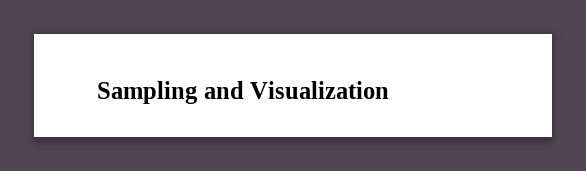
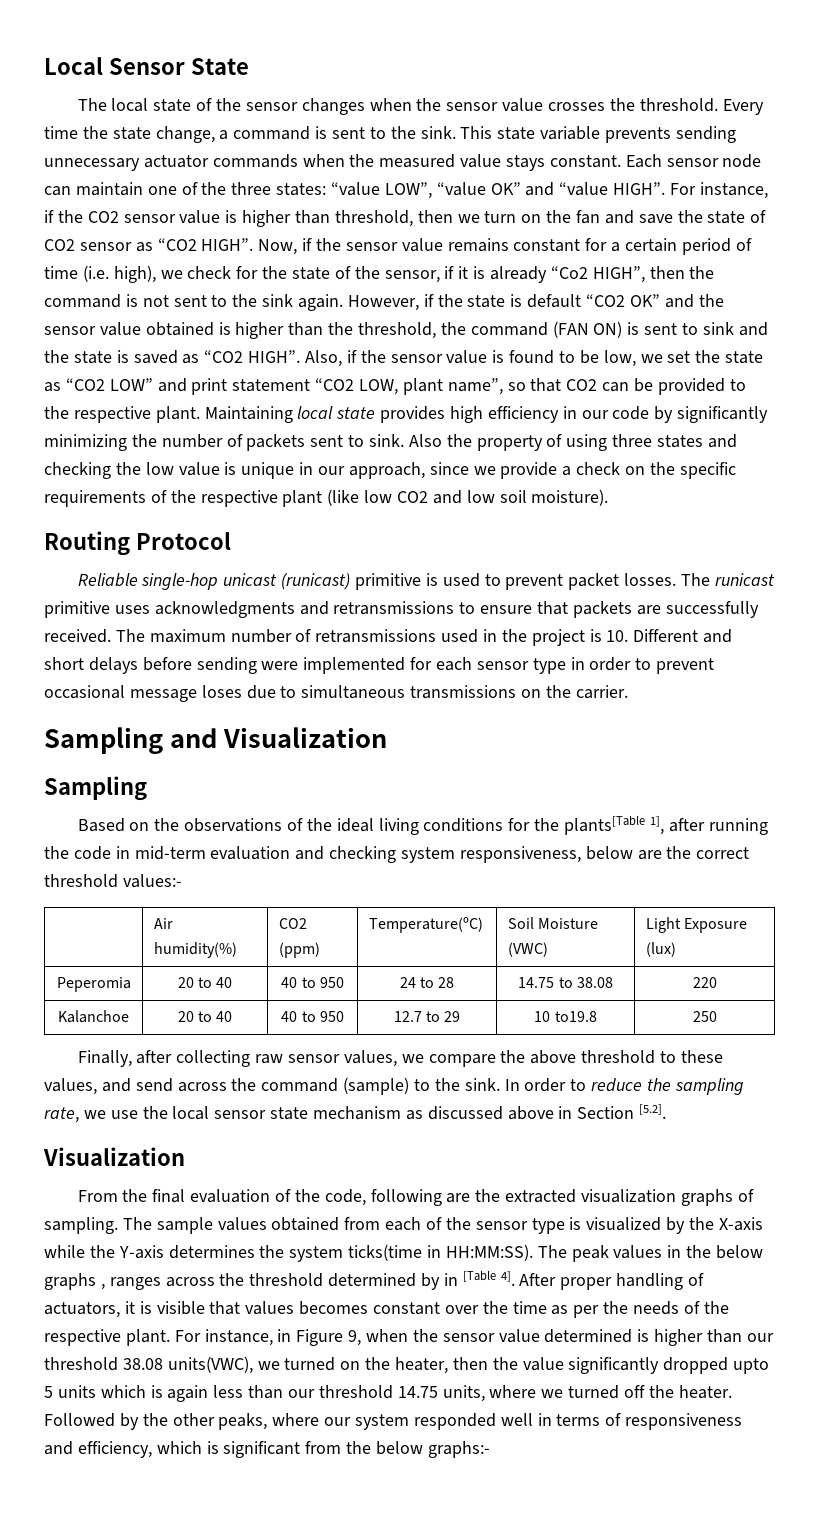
[97,81,390,104] Sampling and Visualization -> [44,57,249,75] [77,98,764,115] [44,126,736,143] [44,154,762,171] [44,182,768,199] [44,210,767,227] [44,238,752,255] [44,265,715,283] [44,294,724,311] [44,321,768,339] [44,350,764,367] [44,378,746,395] [44,406,769,423] [44,434,737,451] [44,462,736,479] [44,489,609,507] [44,531,231,556] [77,573,775,590] [44,601,759,618] [44,629,733,646] [44,657,715,674] [44,685,628,702] [44,727,387,754] [44,776,147,801] [77,816,768,835] [44,846,750,863] [44,874,182,888] [153,918,173,929] [153,942,237,958] [278,918,307,929] [278,942,320,958] [368,917,483,933] [507,917,599,929] [507,942,548,957] [645,917,748,933] [645,942,676,957] [56,977,131,992] [177,977,233,988] [281,977,344,988] [399,977,455,988] [518,977,613,988] [692,977,717,988] [58,1010,129,1023] [177,1011,233,1022] [281,1011,344,1022] [393,1011,461,1022] [534,1011,597,1022] [692,1011,717,1022] [77,1050,723,1067] [44,1077,744,1095] [44,1104,667,1123] [43,1147,185,1166] [77,1189,754,1206] [44,1217,763,1234] [44,1244,764,1262] [44,1271,705,1290] [44,1301,729,1318] [44,1329,774,1346] [44,1356,770,1374] [44,1385,732,1402] [44,1413,743,1430] [44,1441,490,1458] Local Sensor State // The local state of the sensor changes when the sensor value crosses the threshold. Every time the state change, a command is sent to the sink. This state variable prevents sending unnecessary actuator commands when the measured value stays constant. Each sensor node can maintain one of the three states: “value LOW”, “value OK” and “value HIGH”. For instance, if the CO2 sensor value is higher than threshold, then we turn on the fan and save the state of CO2 sensor as “CO2 HIGH”. Now, if the sensor value remains constant for a certain period of time (i.e. high), we check for the state of the sensor, if it is already “Co2 HIGH”, then the command is not sent to the sink again. However, if the state is default “CO2 OK” and the sensor value obtained is higher than the threshold, the command (FAN ON) is sent to sink and the state is saved as “CO2 HIGH”. Also, if the sensor value is found to be low, we set the state as “CO2 LOW” and print statement “CO2 LOW, plant name”, so that CO2 can be provided to the respective plant. Maintaining local state provides high efficiency in our code by significantly minimizing the number of packets sent to sink. Also the property of using three states and checking the low value is unique in our approach, since we provide a check on the specific requirements of the respective plant (like low CO2 and low soil moisture). // Routing Protocol // Reliable single-hop unicast (runicast) primitive is used to prevent packet losses. The runicast primitive uses acknowledgments and retransmissions to ensure that packets are successfully received. The maximum number of retransmissions used in the project is 10. Different and short delays before sending were implemented for each sensor type in order to prevent occasional message loses due to simultaneous transmissions on the carrier. // Sampling and Visualization // Sampling // Based on the observations of the ideal living conditions for the plants[Table 1], after running the code in mid-term evaluation and checking system responsiveness, below are the correct threshold values:- // | Air humidity(%) | CO2 (ppm) | Temperature(ºC) | Soil Moisture (VWC) | Light Exposure (lux) // Peperomia | 20 to 40 | 40 to 950 | 24 to 28 | 14.75 to 38.08 | 220 // Kalanchoe | 20 to 40 | 40 to 950 | 12.7 to 29 | 10 to19.8 | 250 // Finally, after collecting raw sensor values, we compare the above threshold to these values, and send across the command (sample) to the sink. In order to reduce the sampling rate, we use the local sensor state mechanism as discussed above in Section [5.2]. // Visualization // From the final evaluation of the code, following are the extracted visualization graphs of sampling. The sample values obtained from each of the sensor type is visualized by the X-axis while the Y-axis determines the system ticks(time in HH:MM:SS). The peak values in the below graphs , ranges across the threshold determined by in [Table 4]. After proper handling of actuators, it is visible that values becomes constant over the time as per the needs of the respective plant. For instance, in Figure 9, when the sensor value determined is higher than our threshold 38.08 units(VWC), we turned on the heater, then the value significantly dropped upto 5 units which is again less than our threshold 14.75 units, where we turned off the heater. Followed by the other peaks, where our system responded well in terms of responsiveness and efficiency, which is significant from the below graphs:-

